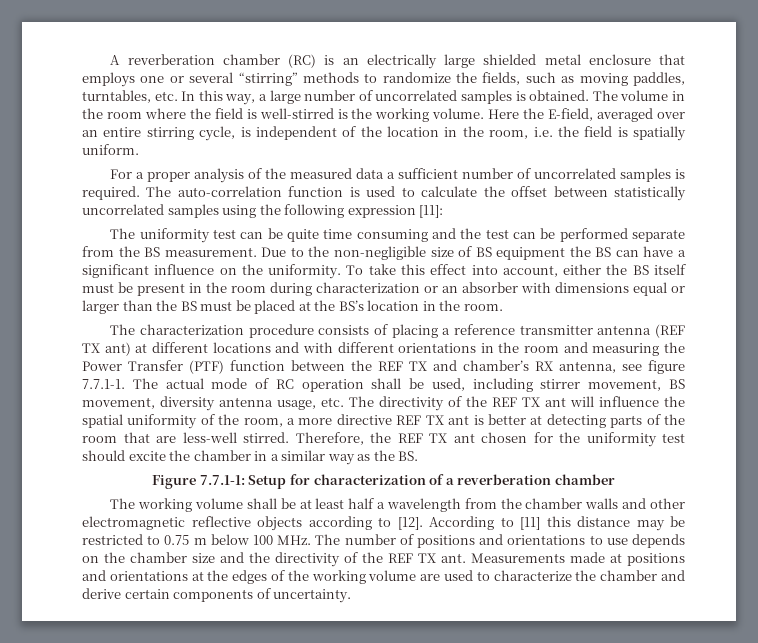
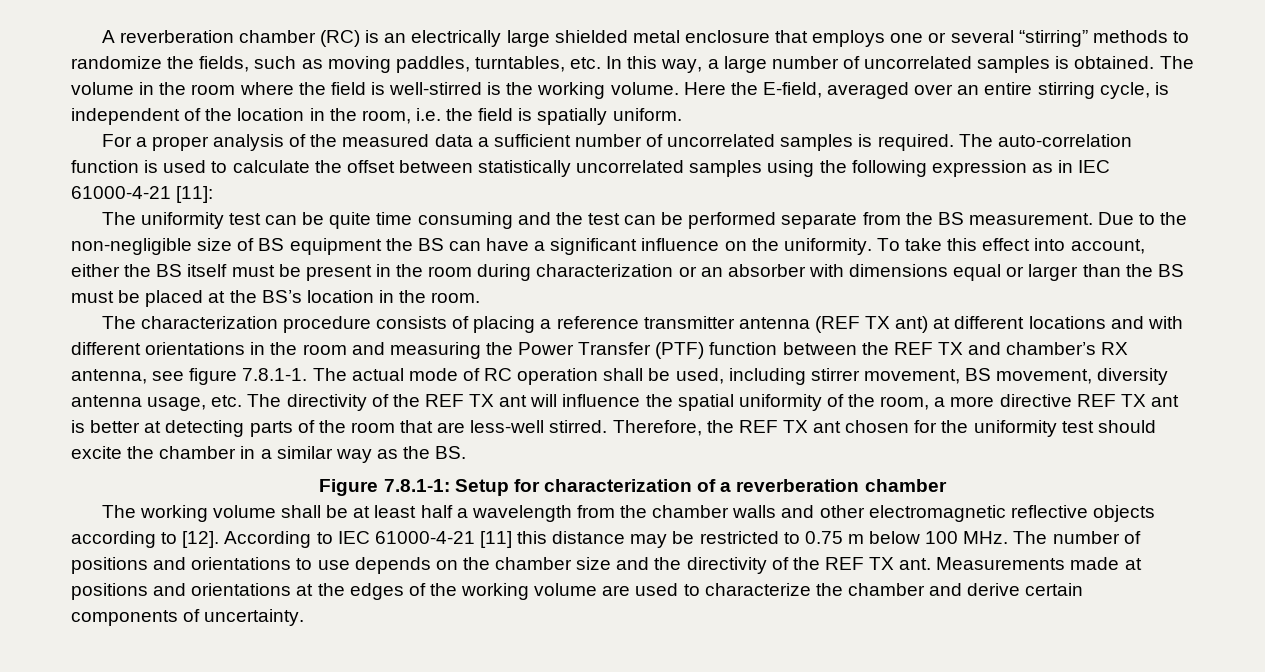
(416, 211) none -> [1031,160,1111,173] [71,186,171,199] as in IEC 61000-4-21
[82,379,125,389] 7.7.1-1. -> [242,368,308,381] 7.8.1-1.
[199,475,245,485] 7.7.1-1: -> [383,479,450,492] 7.8.1-1:
(514, 522) none -> [337,531,475,544] IEC 61000-4-21

